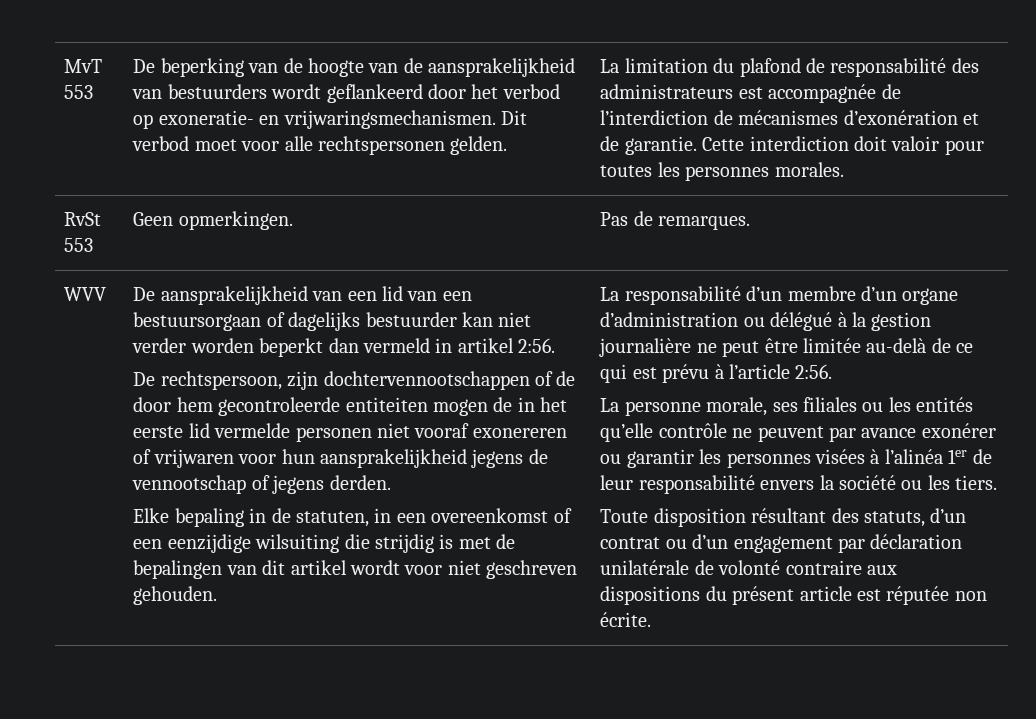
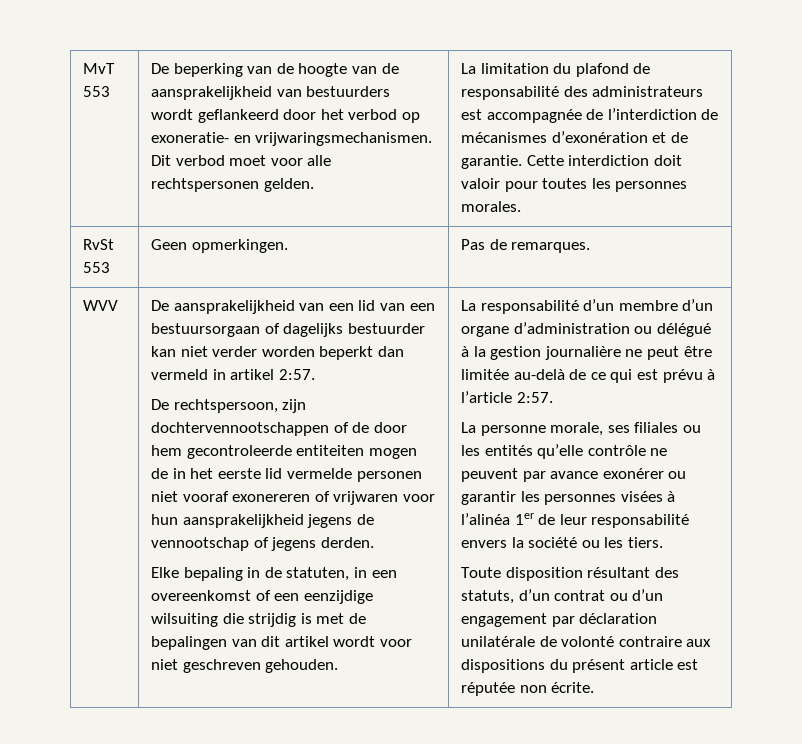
[518,338,556,353] 2:56. -> [278,369,315,380] 2:57.
[795,364,833,379] 2:56. -> [516,392,553,403] 2:57.

